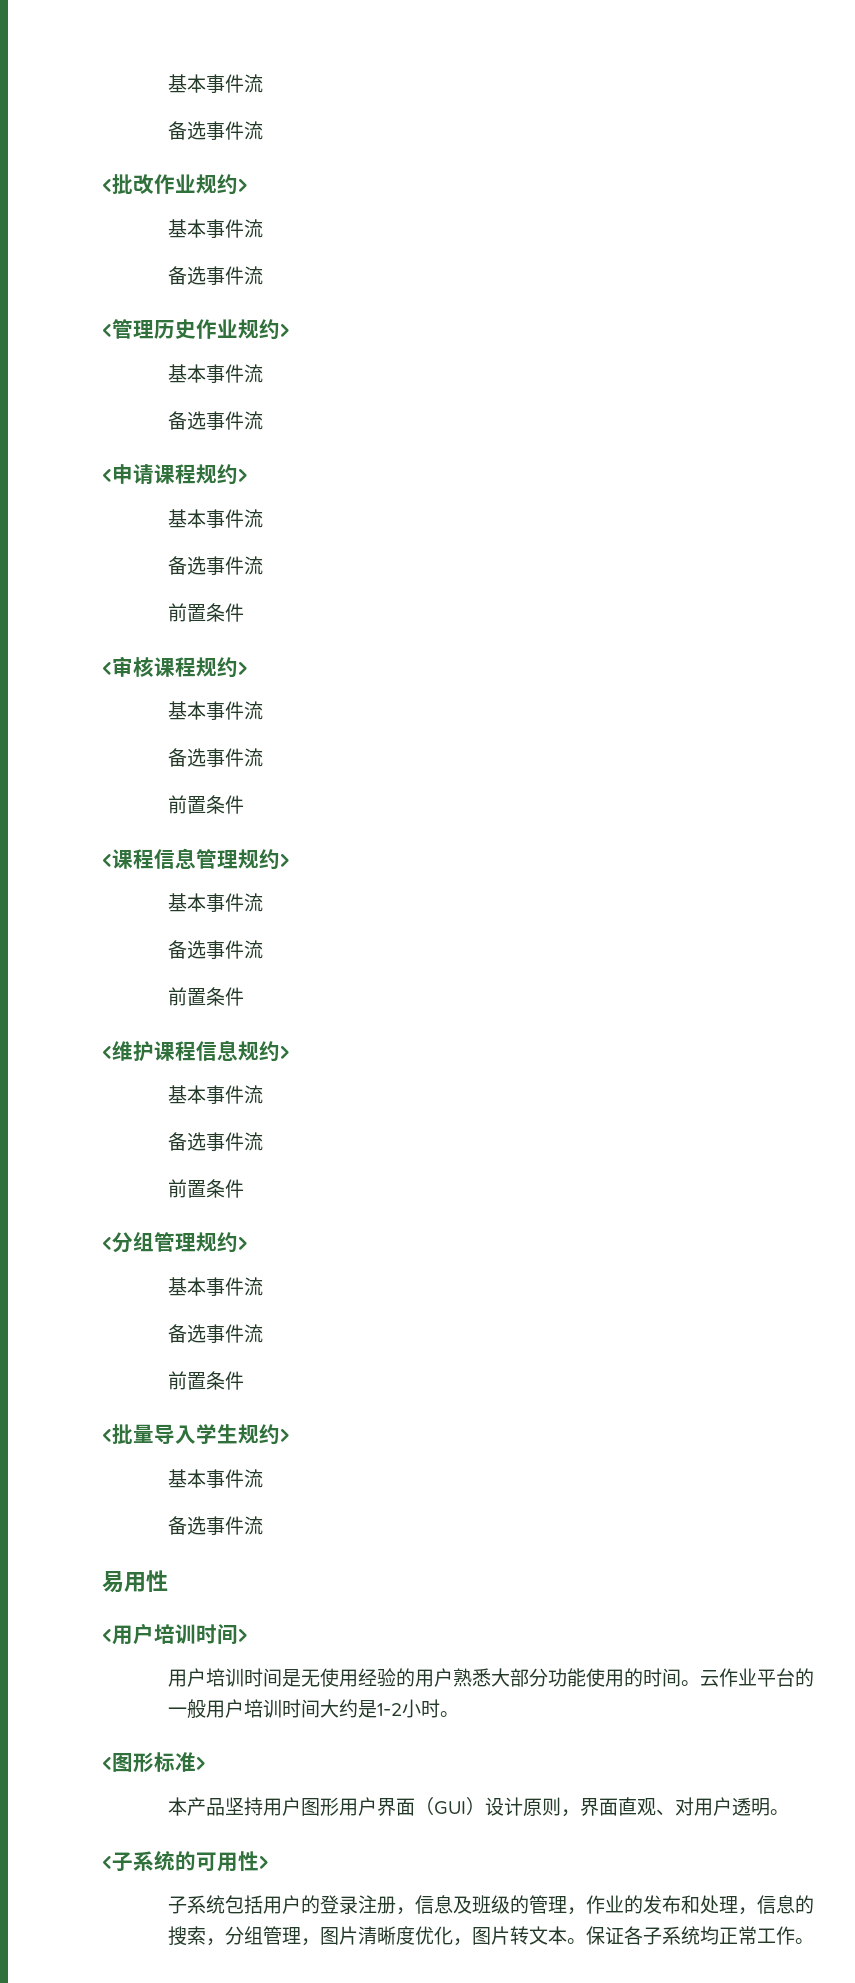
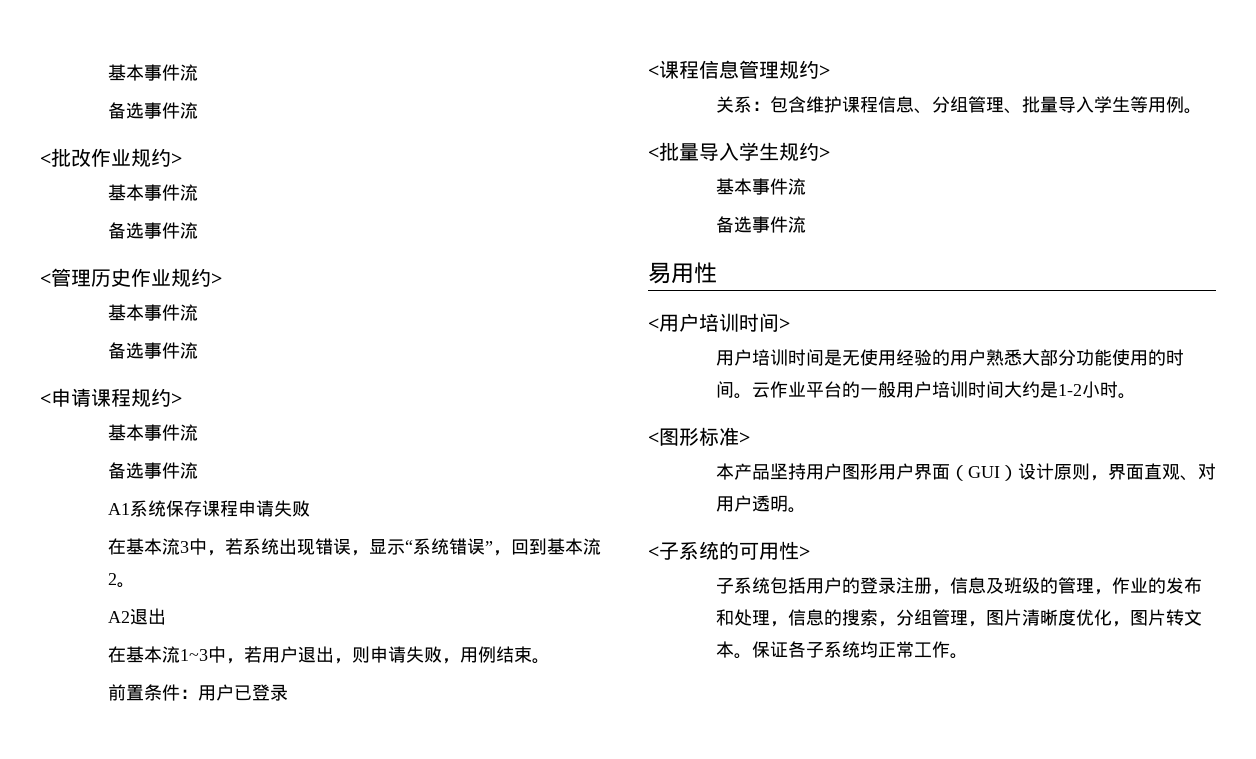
[167,603,244,622] [102,656,248,678] [167,701,263,720] [167,748,263,767] [167,795,244,814] 前置条件 // <审核课程规约> // 基本事件流 // 备选事件流 // 前置条件 -> [107,500,310,517] [107,538,601,556] [107,573,135,588] [107,608,166,625] [107,646,550,664] [107,684,288,701] A1系统保存课程申请失败 // 在基本流3中，若系统出现错误，显示“系统错误”，回到基本流2。 // A2退出 // 在基本流1~3中，若用户退出，则申请失败，用例结束。 // 前置条件：用户已登录
[167,893,263,912] [167,940,263,959] [167,987,244,1006] [102,1040,290,1062] [167,1085,263,1104] [167,1132,263,1151] [167,1179,244,1198] [102,1232,248,1253] [167,1277,263,1296] [167,1324,263,1343] [167,1371,244,1390] 基本事件流 // 备选事件流 // 前置条件 // <维护课程信息规约> // 基本事件流 // 备选事件流 // 前置条件 // <分组管理规约> // 基本事件流 // 备选事件流 // 前置条件 -> [715,96,1202,114] 关系：包含维护课程信息、分组管理、批量导入学生等用例。

